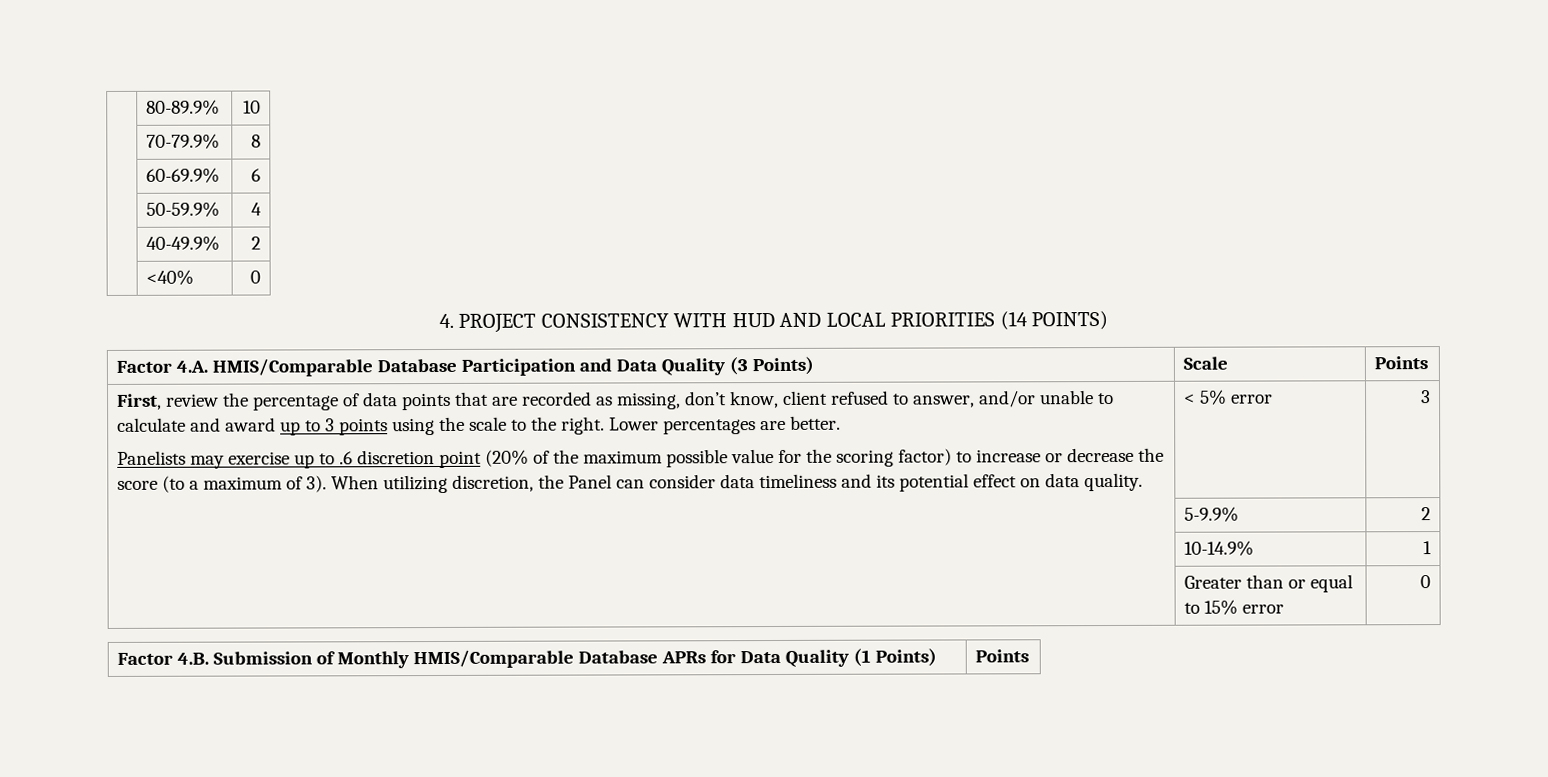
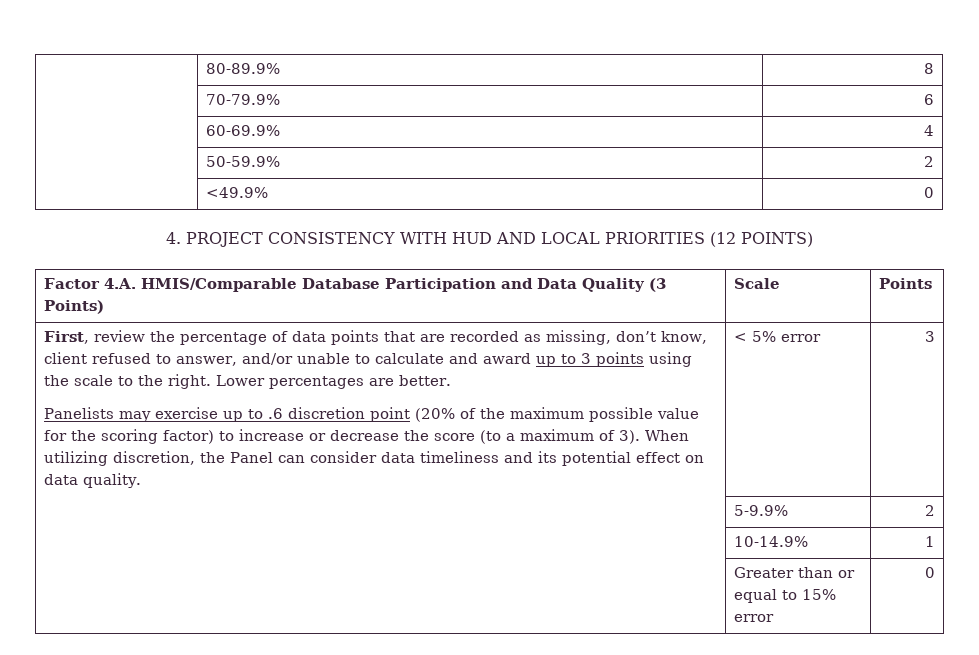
[242,100,261,114] 10 -> [923,63,934,74] 8
[250,134,261,148] 8 -> [923,94,934,105] 6
[250,168,261,182] 6 -> [923,125,934,136] 4
[250,202,262,216] [146,235,221,251] [250,236,261,250] [146,269,195,285] | 4 // | 40-49.9% | 2 // | <40% -> [923,156,934,167] [206,187,269,198] | 2 // | <49.9%
[999,311,1028,331] (14 -> [710,232,736,247] (12
[117,648,938,669] [975,649,1030,663] // Factor 4.B. Submission of Monthly HMIS/Comparable Database APRs for Data Quality (1 Points) | Points -> (935, 572) none

